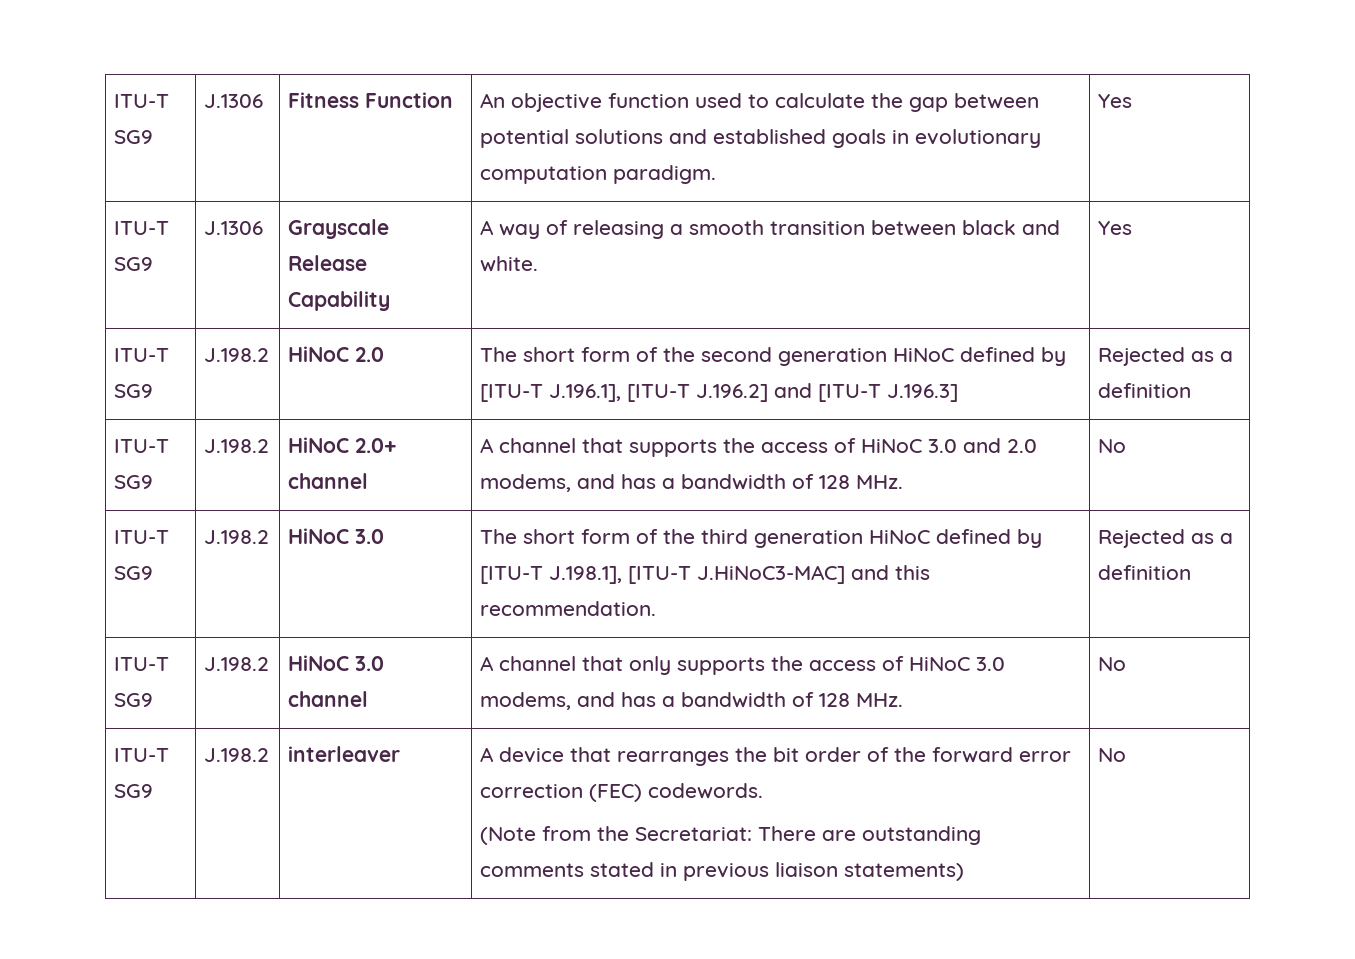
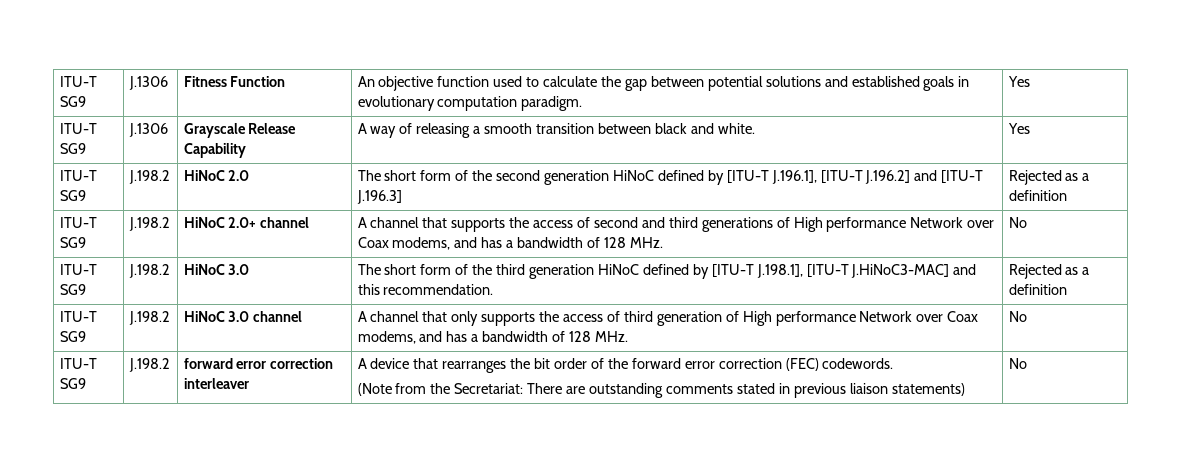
[861,438,1038,453] HiNoC 3.0 and 2.0 -> [593,217,995,232] [357,237,389,248] second and third generations of High performance Network over Coax
[909,657,1006,671] HiNoC 3.0 -> [623,311,979,326] third generation of High performance Network over Coax
(270, 755) none -> [183,358,334,369] forward error correction

